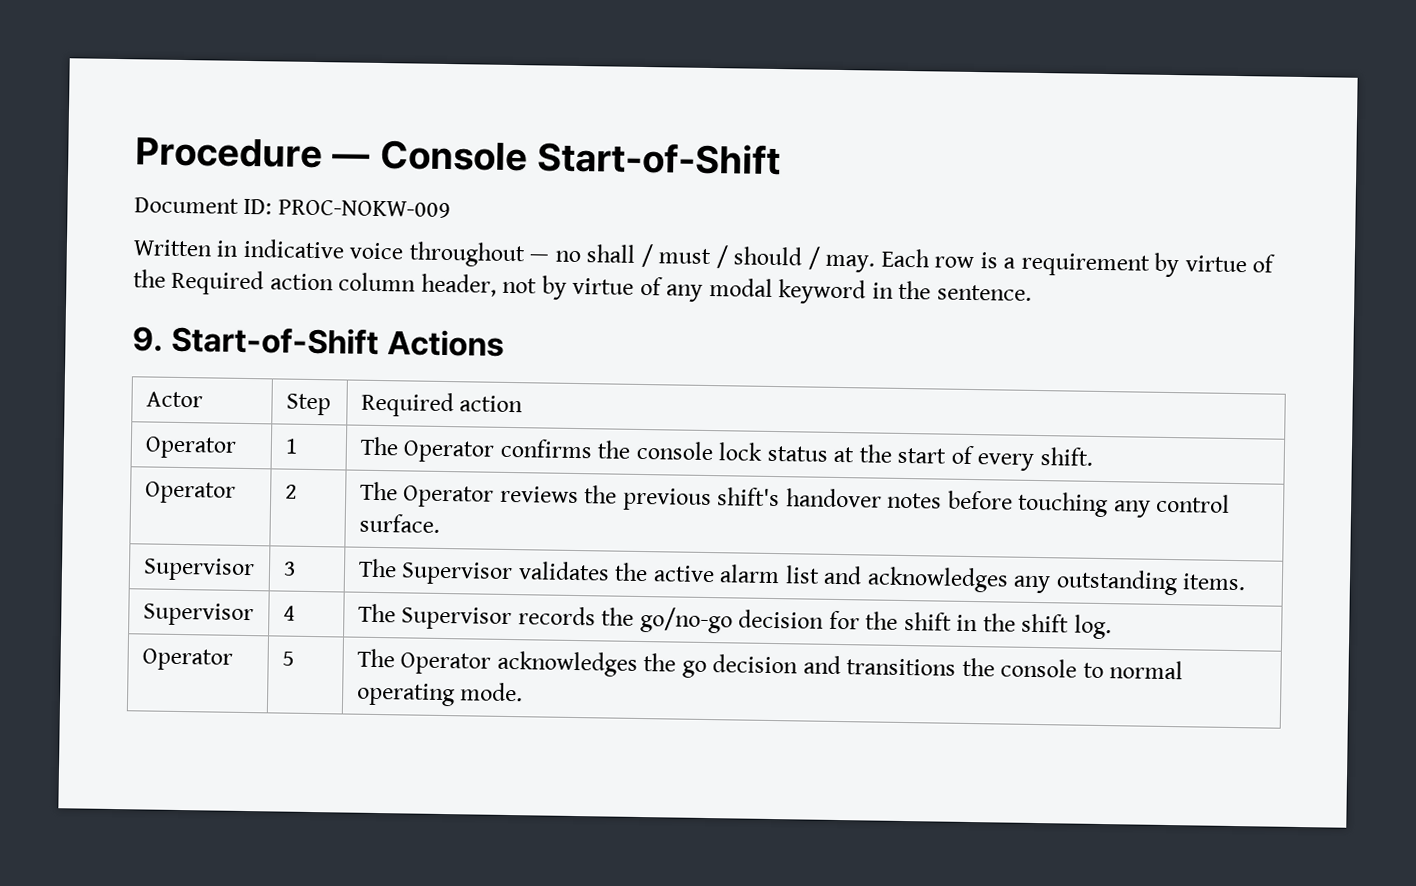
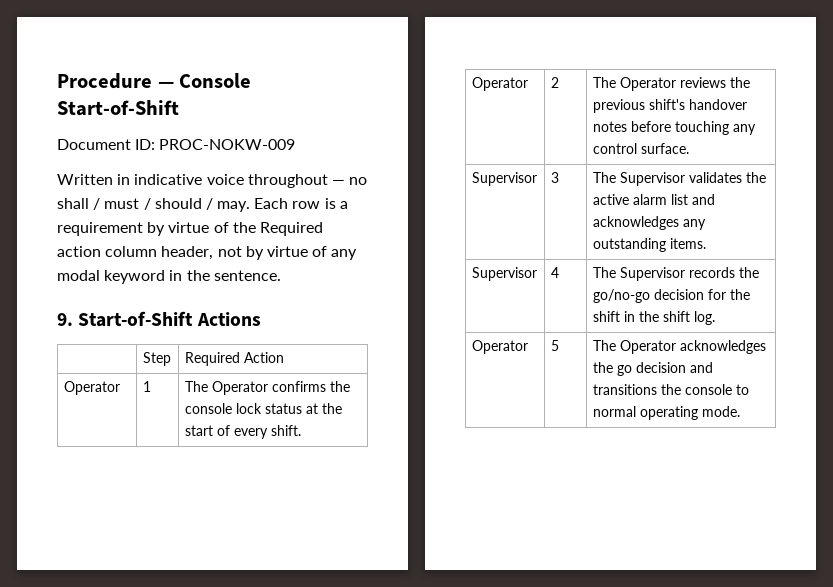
[145,391,203,408] Actor -> (261, 319) none
[459,395,524,413] action -> [243,352,284,363] Action

